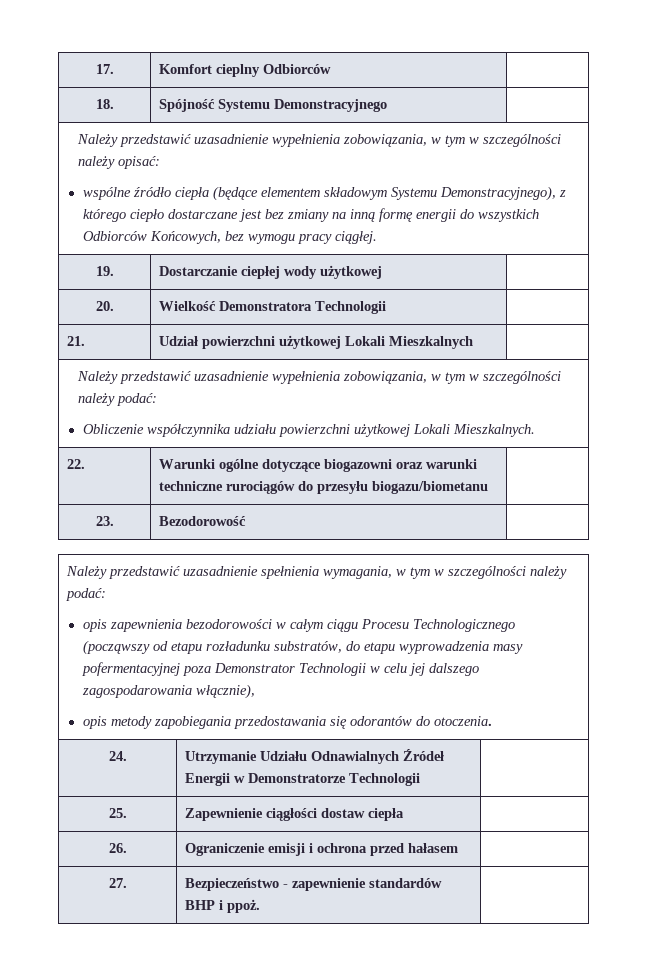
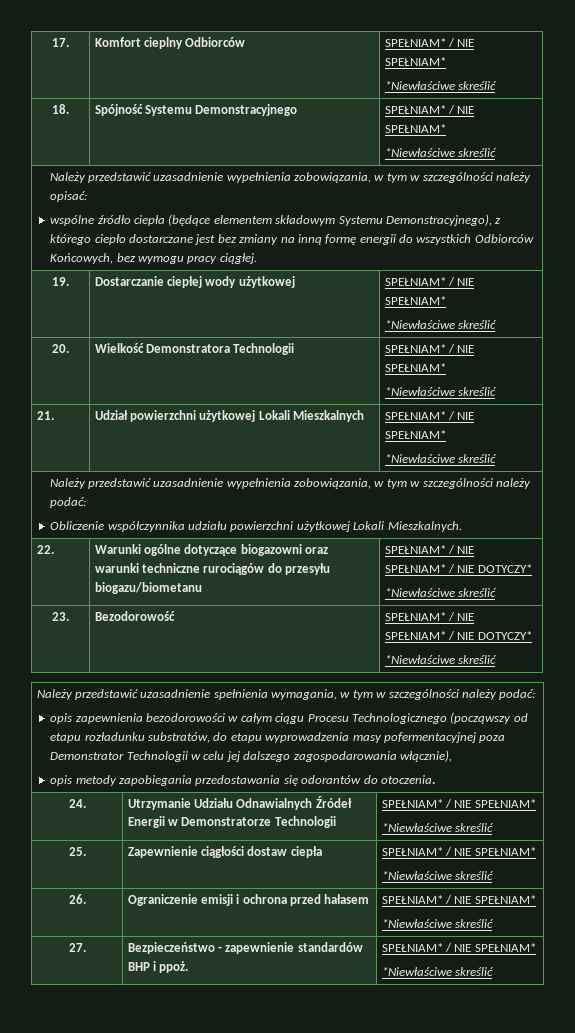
[95,99,114,109] [158,99,387,112] // 18. | Spójność Systemu Demonstracyjnego | -> [384,38,475,47] [384,57,446,66] [384,81,497,90] [52,104,69,114] [94,104,298,116] [384,105,475,114] [384,124,446,133] [384,148,497,157] SPEŁNIAM* / NIE SPEŁNIAM* // *Niewłaściwe skreślić // 18. | Spójność Systemu Demonstracyjnego | SPEŁNIAM* / NIE SPEŁNIAM* // *Niewłaściwe skreślić
[95,301,114,311] [158,301,386,314] // 20. | Wielkość Demonstratora Technologii | -> [384,277,475,286] [384,296,446,305] [384,320,497,329] [52,344,69,353] [94,343,295,355] [384,344,475,353] [384,363,446,372] [384,387,497,396] SPEŁNIAM* / NIE SPEŁNIAM* // *Niewłaściwe skreślić // 20. | Wielkość Demonstratora Technologii | SPEŁNIAM* / NIE SPEŁNIAM* // *Niewłaściwe skreślić
(473, 342) none -> [384,411,475,420] [384,430,446,439] [384,454,497,463] SPEŁNIAM* / NIE SPEŁNIAM* // *Niewłaściwe skreślić
[95,516,114,526] [158,516,246,526] // 23. | Bezodorowość | -> [384,545,475,554] [384,564,532,573] [384,588,497,597] [52,612,69,621] [94,611,175,621] [384,612,475,621] [384,631,532,640] [384,655,497,664] SPEŁNIAM* / NIE SPEŁNIAM* / NIE DOTYCZY* // *Niewłaściwe skreślić // 23. | Bezodorowość | SPEŁNIAM* / NIE SPEŁNIAM* / NIE DOTYCZY* // *Niewłaściwe skreślić
(420, 779) none -> [381,799,536,808] [381,823,494,832] SPEŁNIAM* / NIE SPEŁNIAM* // *Niewłaściwe skreślić
(404, 814) none -> [381,847,536,856] [381,871,494,880] SPEŁNIAM* / NIE SPEŁNIAM* // *Niewłaściwe skreślić
(458, 848) none -> [381,895,536,904] [381,919,494,928] SPEŁNIAM* / NIE SPEŁNIAM* // *Niewłaściwe skreślić
(260, 906) none -> [381,943,536,952] [381,967,494,976] SPEŁNIAM* / NIE SPEŁNIAM* // *Niewłaściwe skreślić

